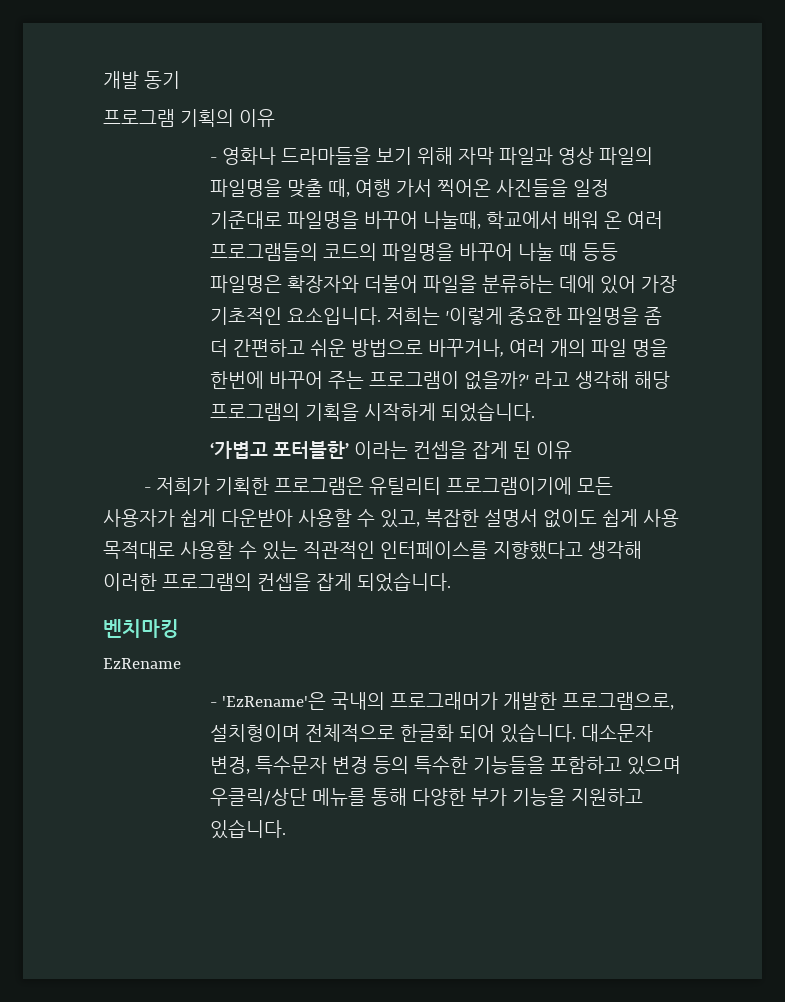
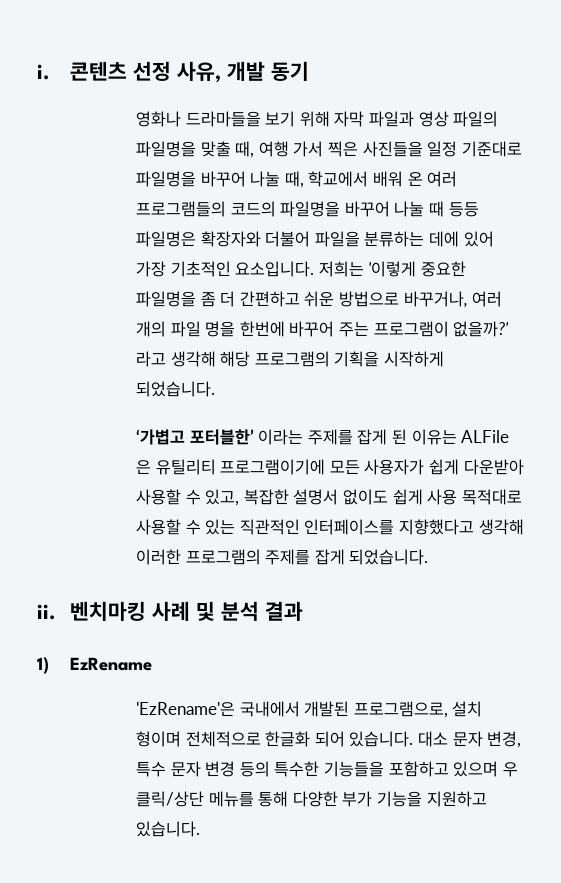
[103,71,180,89] [103,109,275,127] [209,157,217,162] 개발 동기 // 프로그램 기획의 이유 // - -> [37,61,309,83] i. 콘텐츠 선정 사유, 개발 동기 //
[436,179,491,197] 찍어온 -> [327,141,358,157] 찍은
[422,211,481,229] 나눌때, -> [250,171,304,188] 나눌 때,
[412,441,467,459] 컨셉을 -> [307,429,353,445] 주제를
[535,441,572,459] [144,477,365,495] 이유 // - 저희가 기획한 프로그램은 -> [411,429,510,445] [135,460,151,475] 이유는 ALFile 은
[256,573,311,591] 컨셉을 -> [265,549,311,565] 주제를
(451, 582) none -> [37,604,56,620] ii.
[103,658,181,669] [209,692,674,710] [209,723,653,743] [209,756,327,774] // EzRename // - 'EzRename'은 국내의 프로그래머가 개발한 프로그램으로, 설치형이며 전체적으로 한글화 되어 있습니다. 대소문자 변경, 특수문자 -> [151,601,303,621] [37,657,152,674] [135,701,483,718] [135,731,522,748] [135,761,201,777] 사례 및 분석 결과 // 1) EzRename // 'EzRename'은 국내에서 개발된 프로그램으로, 설치 형이며 전체적으로 한글화 되어 있습니다. 대소 문자 변경, 특수 문자
[209,788,307,806] 우클릭/상단 -> [502,762,518,777] [135,791,204,807] 우 클릭/상단

